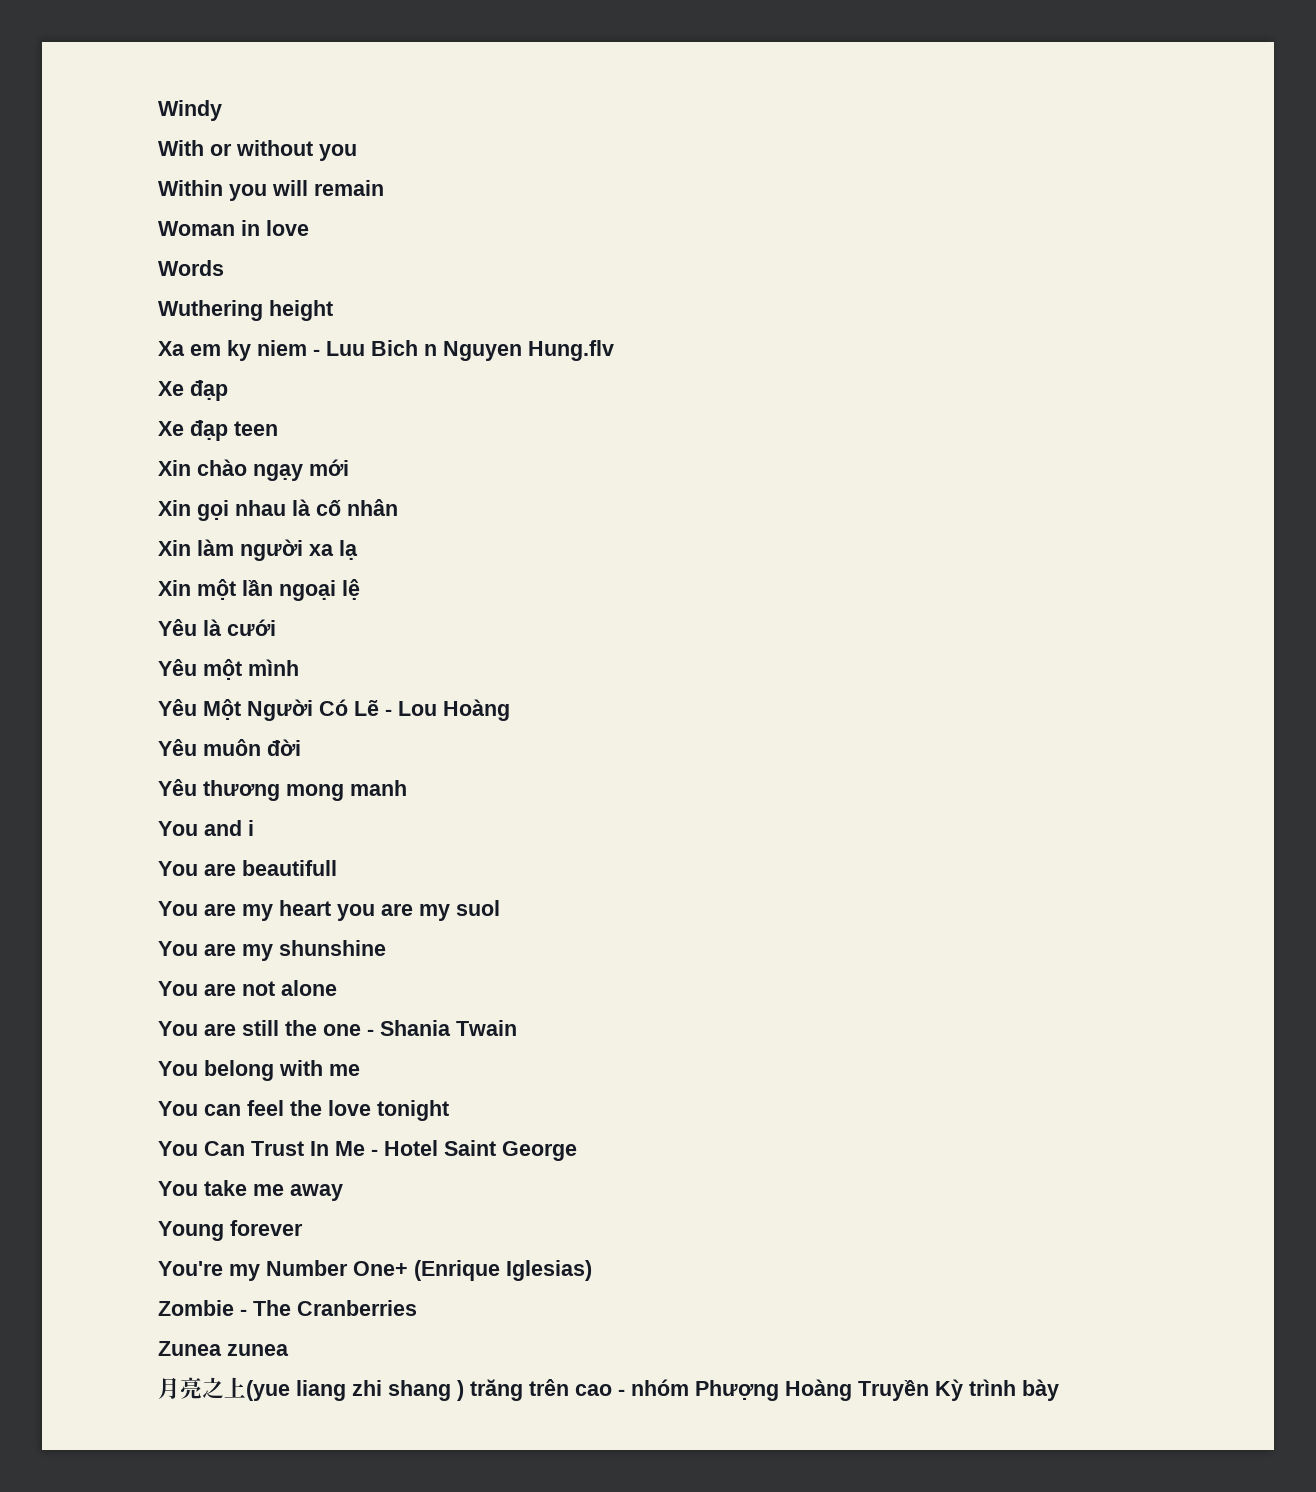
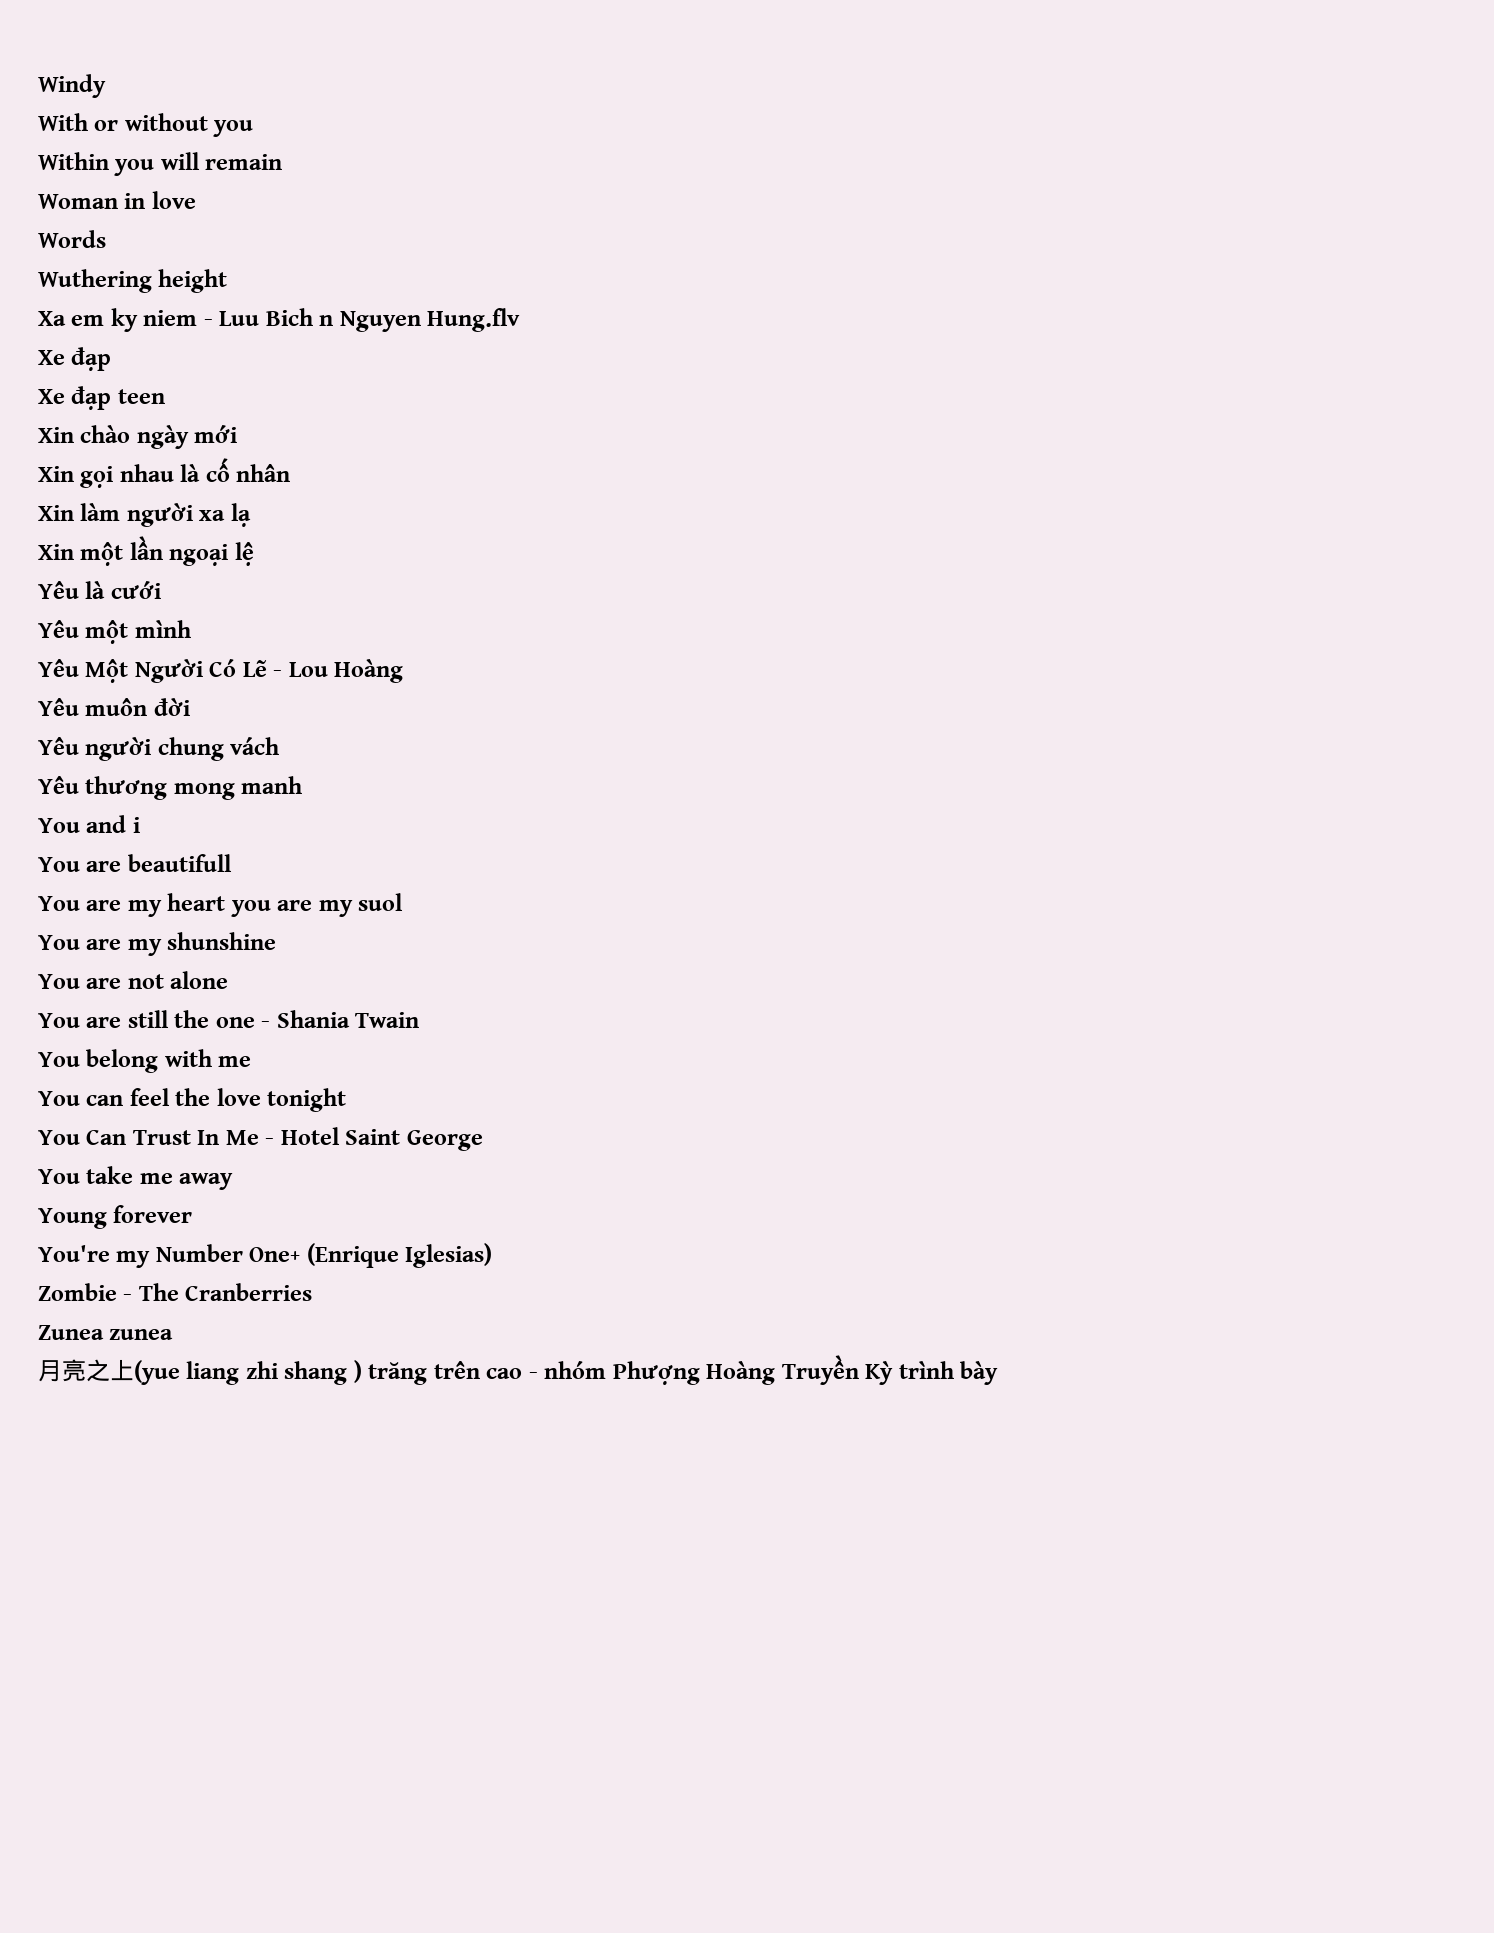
[253,464,303,481] ngạy -> [136,425,189,449] ngày
(301, 747) none -> [38,737,280,761] // Yêu người chung vách

